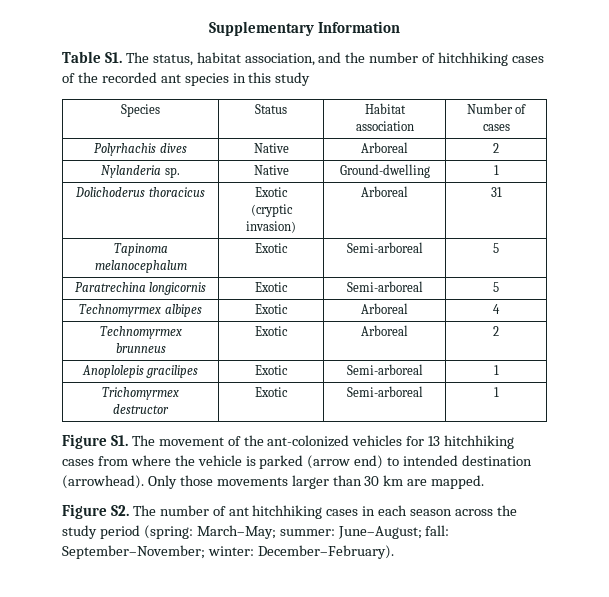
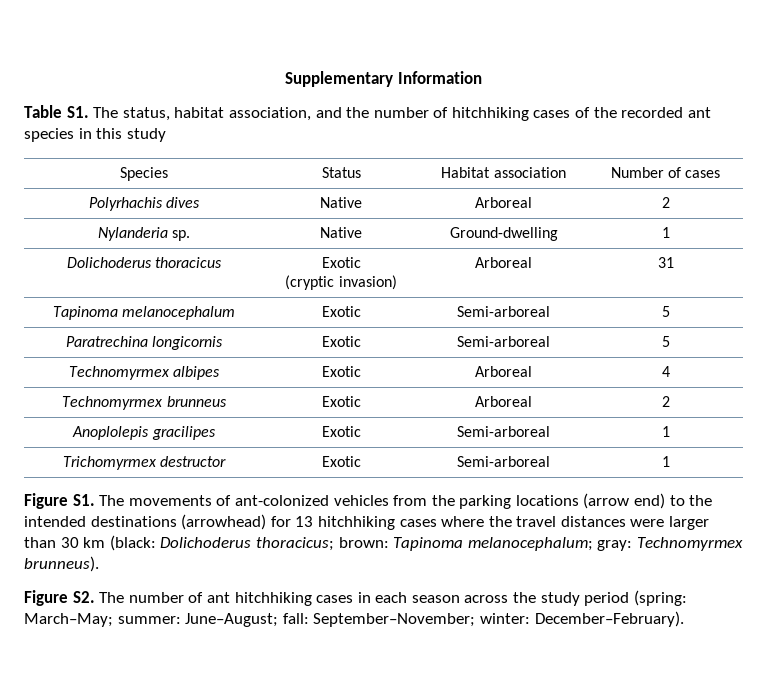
[158,435,403,447] movement of the ant-colonized vehicles -> [128,493,713,509] [24,514,267,530] movements of ant-colonized vehicles from the parking locations (arrow end) to the intended destinations (arrowhead)
[97,456,128,466] from -> (437, 523) none
[197,455,533,469] [62,475,485,489] vehicle is parked (arrow end) to intended destination (arrowhead). Only those movements larger than 30 km are mapped. -> [516,516,710,530] [24,535,743,551] [24,556,99,572] travel distances were larger than 30 km (black: Dolichoderus thoracicus; brown: Tapinoma melanocephalum; gray: Technomyrmex brunneus).

